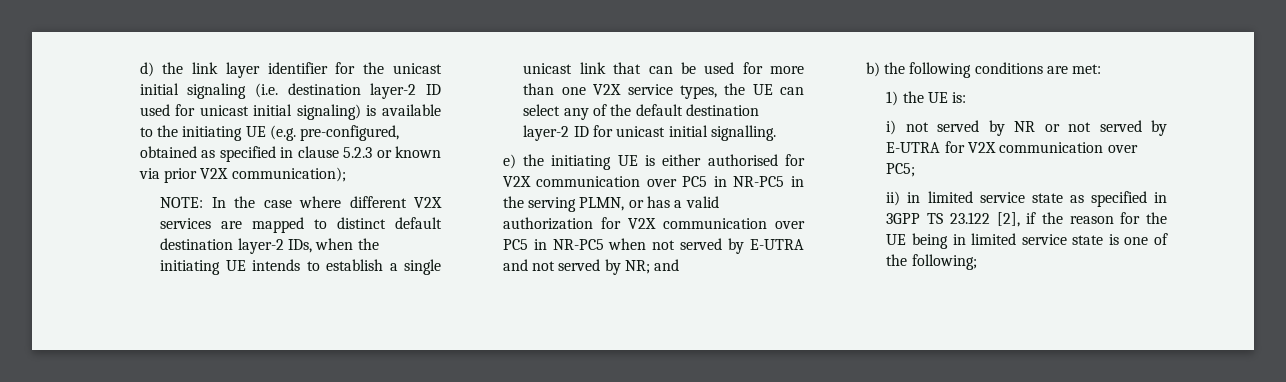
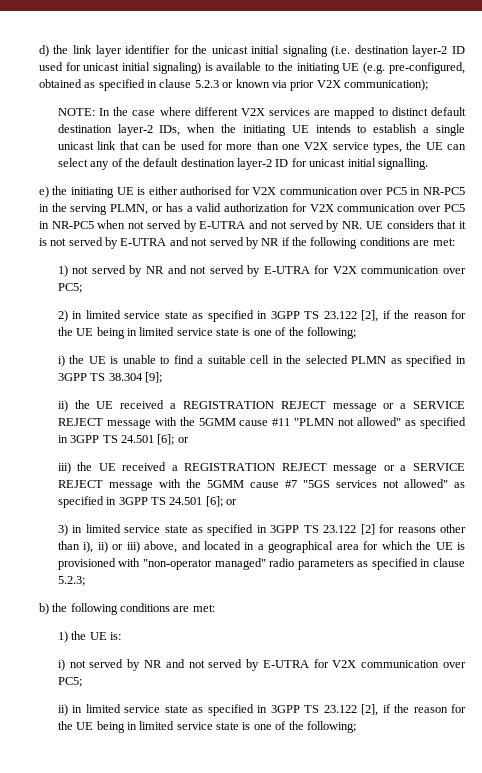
[624,259,680,274] NR; and -> [342,220,467,229] [38,237,455,249] [57,265,466,277] [57,283,82,293] [57,310,466,322] [57,327,356,339] [57,355,466,367] [57,372,162,383] [57,400,466,412] [57,417,467,429] [57,434,189,445] [57,462,465,474] [57,479,465,491] [57,496,238,508] [57,524,466,536] [57,541,465,553] [57,558,466,570] [57,576,85,586] NR. UE considers that it is not served by E-UTRA and not served by NR if the following conditions are met: // 1) not served by NR and not served by E-UTRA for V2X communication over PC5; // 2) in limited service state as specified in 3GPP TS 23.122 [2], if the reason for the UE being in limited service state is one of the following; // i) the UE is unable to find a suitable cell in the selected PLMN as specified in 3GPP TS 38.304 [9]; // ii) the UE received a REGISTRATION REJECT message or a SERVICE REJECT message with the 5GMM cause #11 "PLMN not allowed" as specified in 3GPP TS 24.501 [6]; or // iii) the UE received a REGISTRATION REJECT message or a SERVICE REJECT message with the 5GMM cause #7 "5GS services not allowed" as specified in 3GPP TS 24.501 [6]; or // 3) in limited service state as specified in 3GPP TS 23.122 [2] for reasons other than i), ii) or iii) above, and located in a geographical area for which the UE is provisioned with "non-operator managed" radio parameters as specified in clause 5.2.3;
[1044,124,1060,132] or -> [165,659,185,668] and

